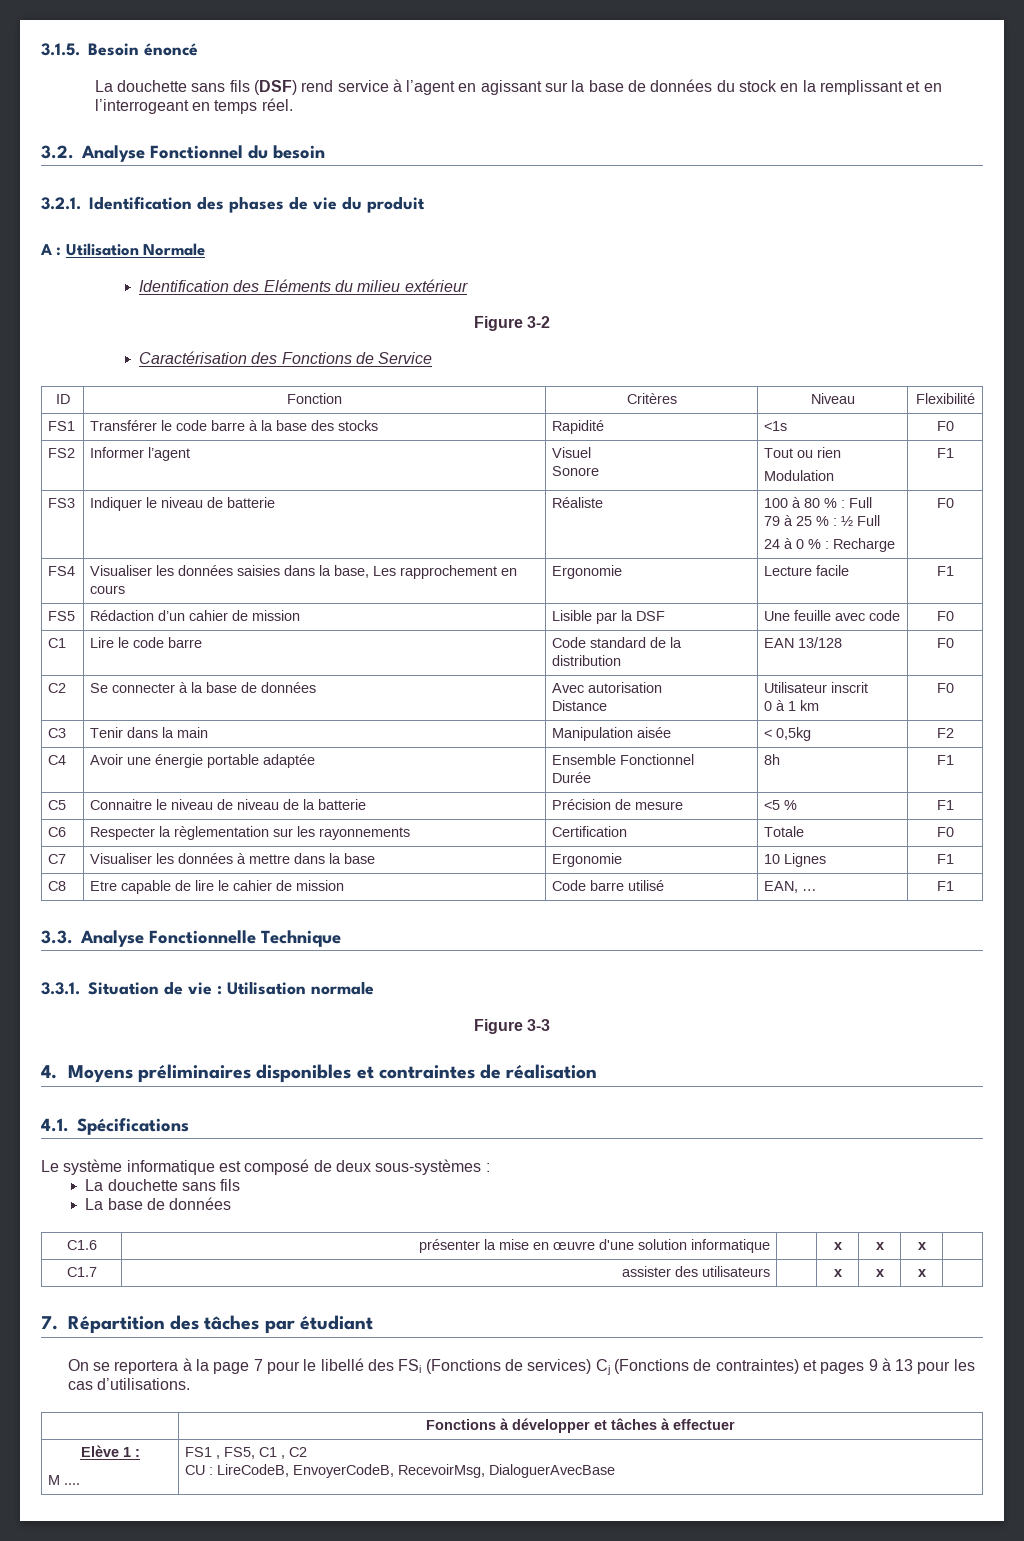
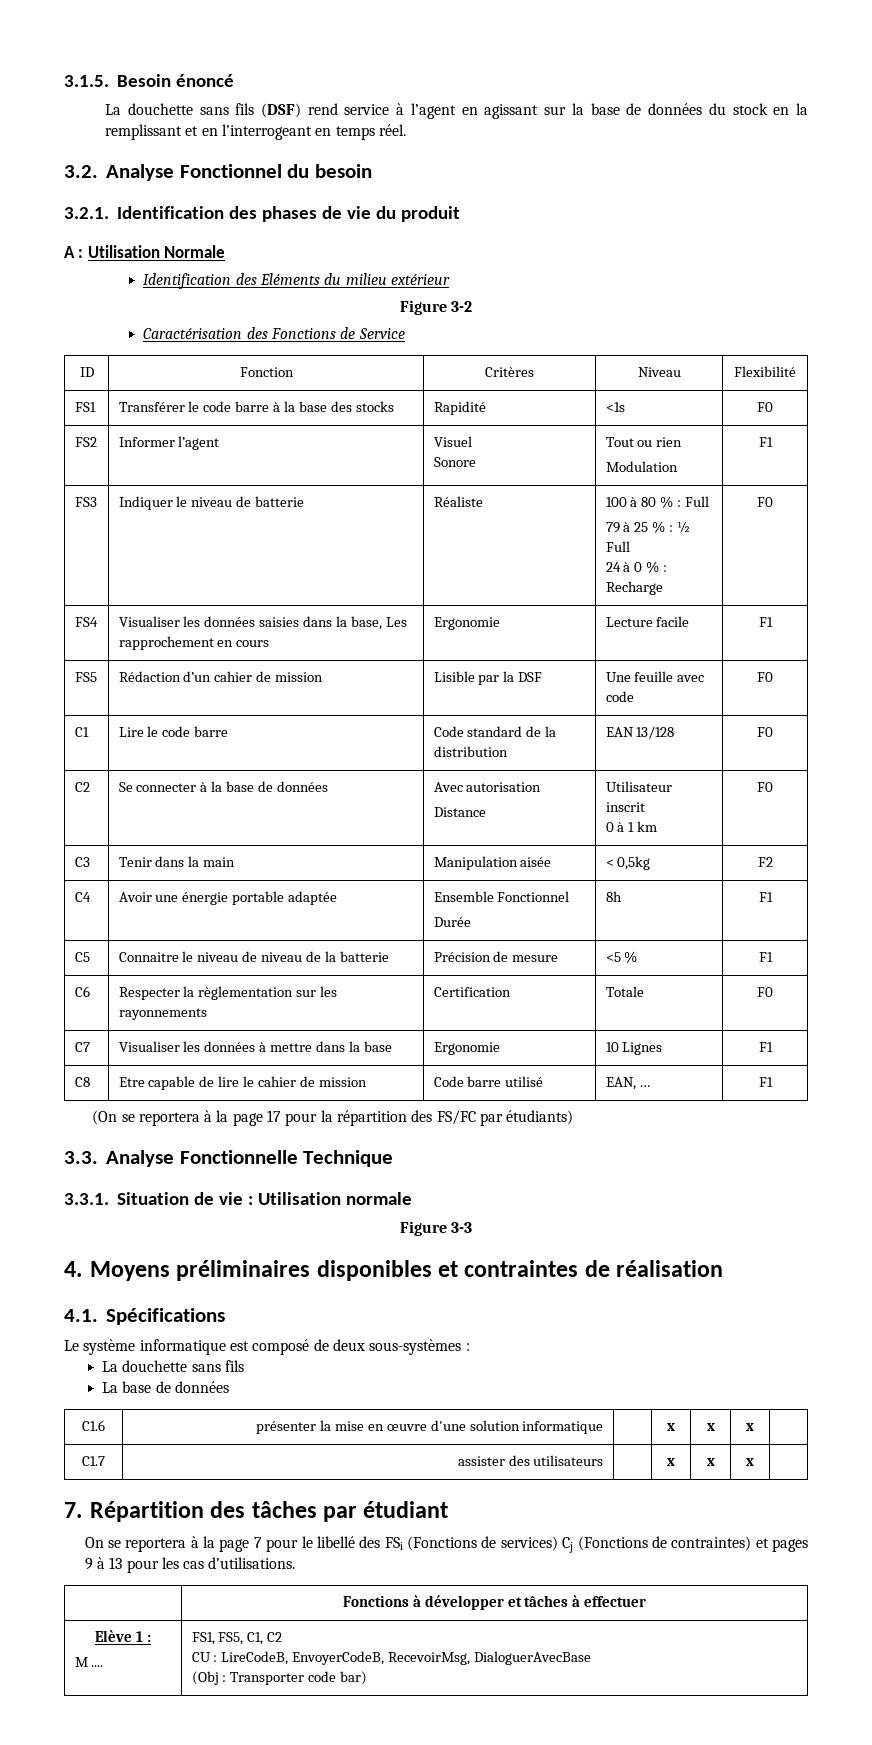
(954, 886) none -> [92,1110,574,1126] // (On se reportera à la page 17 pour la répartition des FS/FC par étudiants)
[185,1447,286,1459] FS1 , FS5, C1 , -> [191,1632,264,1645] FS1, FS5, C1,
(616, 1471) none -> [191,1671,368,1685] // (Obj : Transporter code bar)

